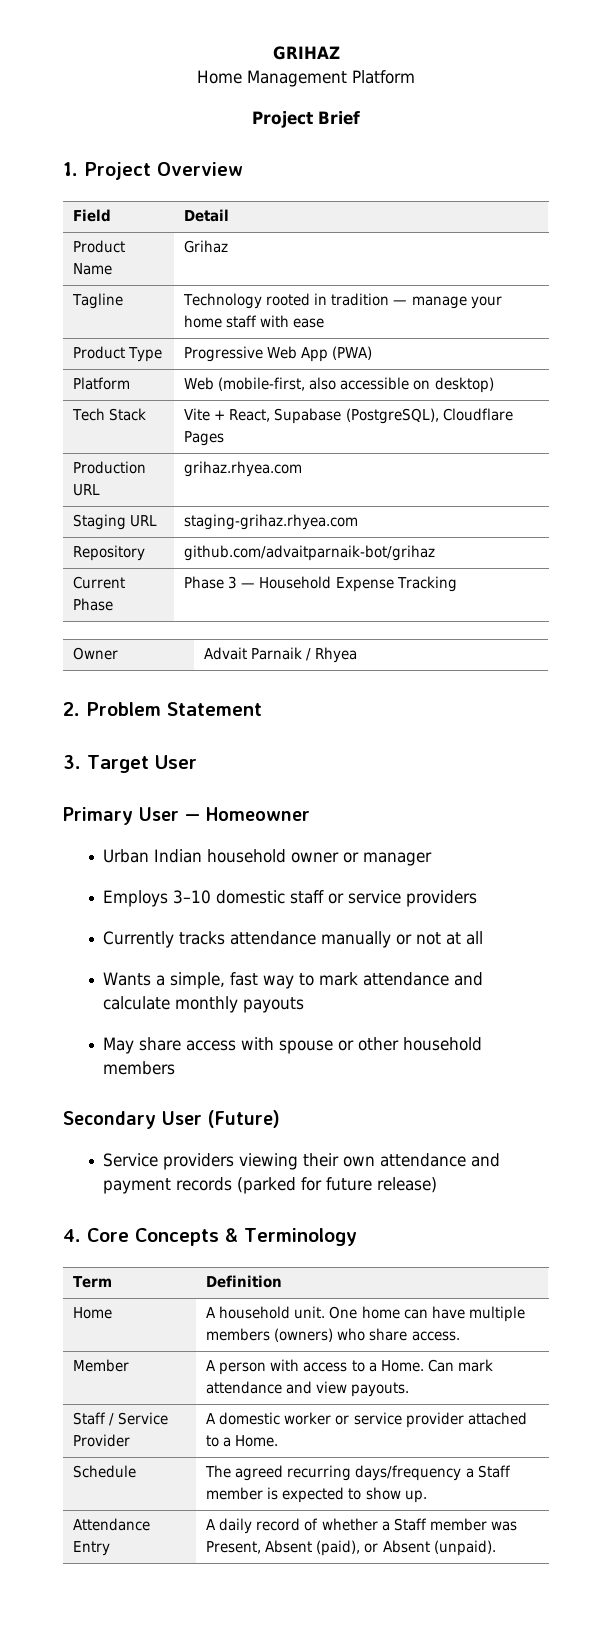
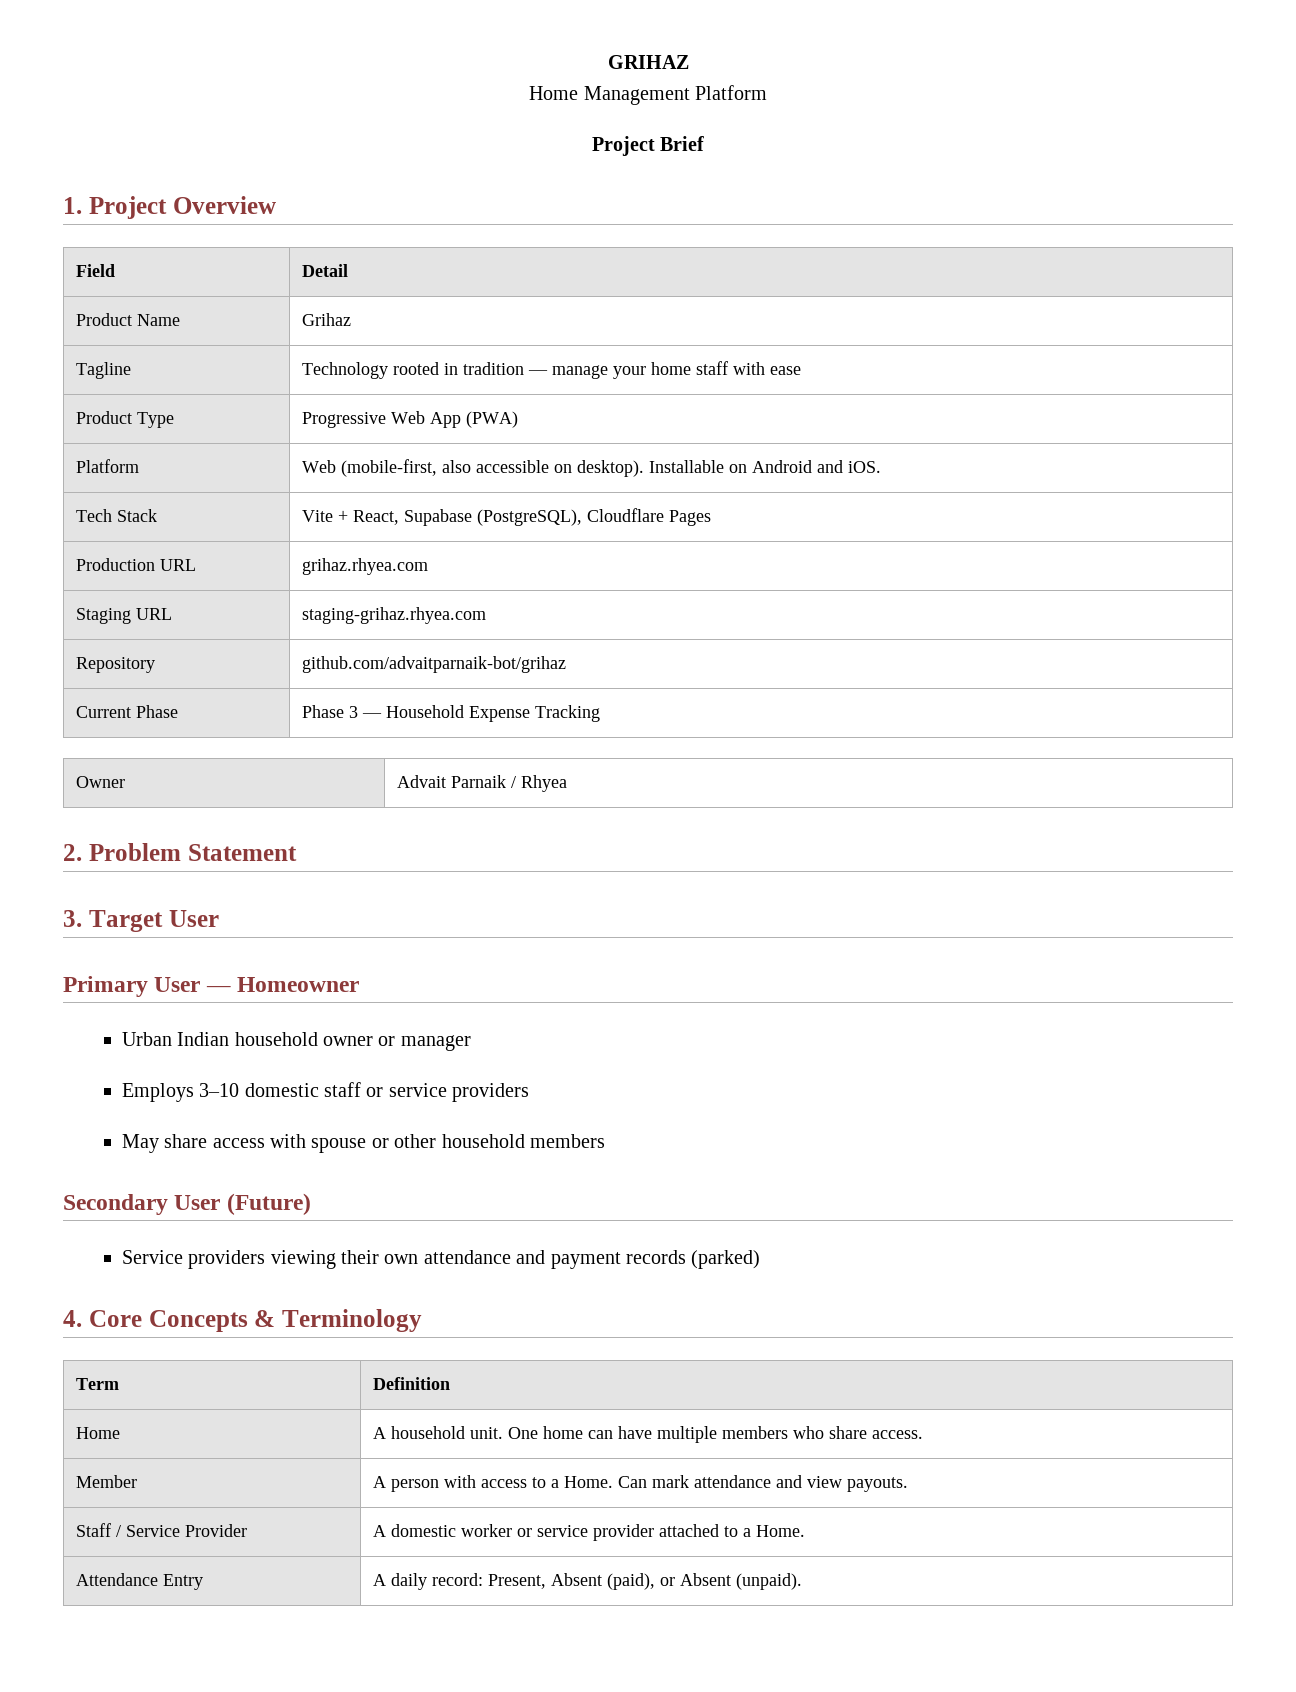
[434,377,494,393] desktop) -> [577,460,882,477] desktop). Installable on Android and iOS.
[103,931,484,948] [103,972,484,989] [103,996,305,1013] // Currently tracks attendance manually or not at all // Wants a simple, fast way to mark attendance and calculate monthly payouts -> (530, 1092) none
[237,1177,438,1194] (parked for future release) -> [691,1250,761,1269] (parked)
[274,1328,334,1342] (owners) -> (789, 1432) none
[73,1465,137,1478] [205,1465,511,1481] [206,1487,427,1503] [73,1518,151,1531] [73,1541,111,1556] [206,1518,517,1534] Schedule | The agreed recurring days/frequency a Staff member is expected to show up. // Attendance Entry | A daily record of whether a Staff member was -> [76,1573,204,1590] [373,1573,484,1590] Attendance Entry | A daily record:

